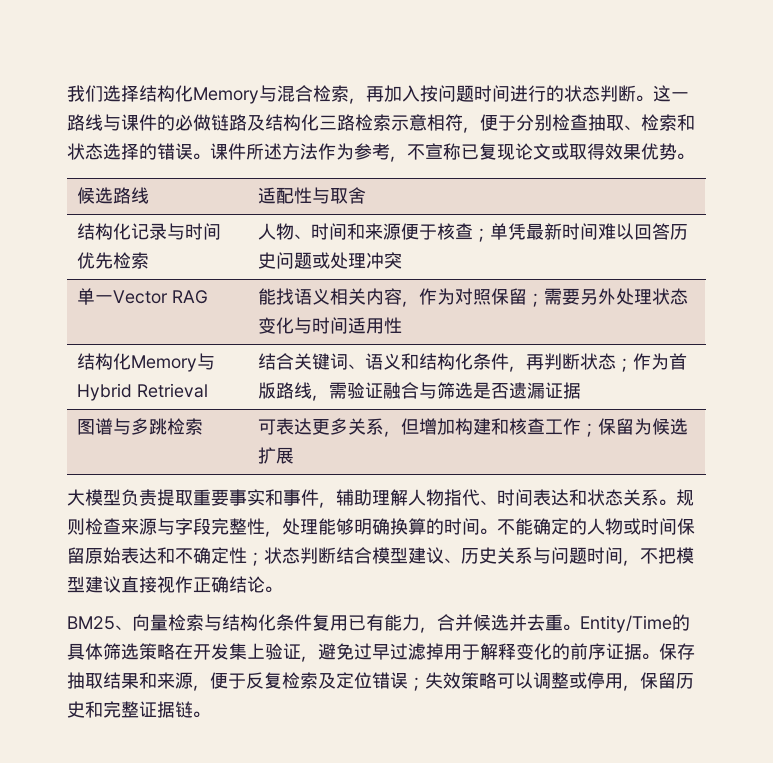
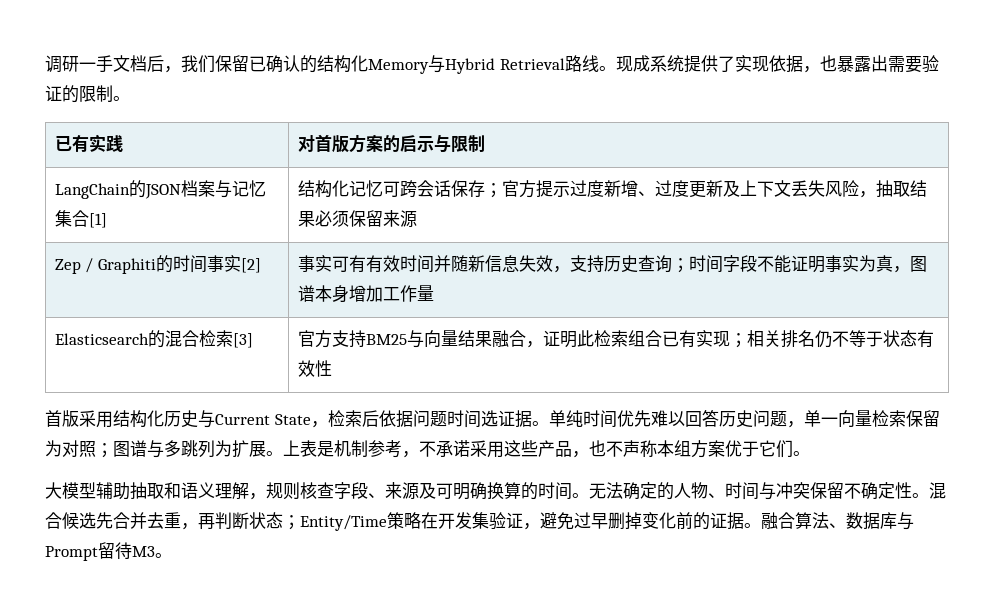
[67,85,689,104] [67,114,695,133] [67,143,694,162] [77,187,150,204] [258,187,367,204] [77,223,222,240] [77,252,150,269] [258,223,689,242] [258,252,403,269] [77,288,209,305] [258,288,689,307] [258,317,403,334] [77,353,216,372] [77,383,209,401] [258,353,688,372] [258,382,582,401] [77,418,204,435] [258,418,689,437] [258,447,295,464] [67,489,694,508] [67,518,354,537] 我们选择结构化Memory与混合检索，再加入按问题时间进行的状态判断。这一路线与课件的必做链路及结构化三路检索示意相符，便于分别检查抽取、检索和状态选择的错误。课件所述方法作为参考，不宣称已复现论文或取得效果优势。 // 候选路线 | 适配性与取舍 // 结构化记录与时间优先检索 | 人物、时间和来源便于核查；单凭最新时间难以回答历史问题或处理冲突 // 单一Vector RAG | 能找语义相关内容，作为对照保留；需要另外处理状态变化与时间适用性 // 结构化Memory与Hybrid Retrieval | 结合关键词、语义和结构化条件，再判断状态；作为首版路线，需验证融合与筛选是否遗漏证据 // 图谱与多跳检索 | 可表达更多关系，但增加构建和核查工作；保留为候选扩展 // 大模型负责提取重要事实和事件，辅助理解人物指代、时间表达和状态关系。规则检查来源与字段完整性，处理能够 -> [45,55,939,74] [45,85,130,103] [54,134,123,152] [297,134,485,153] [54,180,266,199] [54,210,107,228] [297,180,927,198] [297,210,417,228] [54,255,261,274] [297,255,927,273] [297,285,434,303] [54,330,253,348] [297,330,934,348] [297,360,332,377] [45,409,940,428] [45,440,810,458] [45,482,453,500] 调研一手文档后，我们保留已确认的结构化Memory与Hybrid Retrieval路线。现成系统提供了实现依据，也暴露出需要验证的限制。 // 已有实践 | 对首版方案的启示与限制 // LangChain的JSON档案与记忆集合[1] | 结构化记忆可跨会话保存；官方提示过度新增、过度更新及上下文丢失风险，抽取结果必须保留来源 // Zep / Graphiti的时间事实[2] | 事实可有有效时间并随新信息失效，支持历史查询；时间字段不能证明事实为真，图谱本身增加工作量 // Elasticsearch的混合检索[3] | 官方支持BM25与向量结果融合，证明此检索组合已有实现；相关排名仍不等于状态有效性 // 首版采用结构化历史与Current State，检索后依据问题时间选证据。单纯时间优先难以回答历史问题，单一向量检索保留为对照；图谱与多跳列为扩展。上表是机制参考，不承诺采用这些产品，也不声称本组方案优于它们。 // 大模型辅助抽取和语义理解，规则核查字段、来源及可
[497,518,533,535] 不能 -> [589,482,623,499] 无法
[623,518,695,535] [67,547,694,566] [67,576,282,593] [67,614,690,633] [67,643,139,660] 或时间保留原始表达和不确定性；状态判断结合模型建议、历史关系与问题时间，不把模型建议直接视作正确结论。 // BM25、向量检索与结构化条件复用已有能力，合并候选并去重。Entity/Time的具体筛选 -> [708,482,946,500] [45,512,387,531] 、时间与冲突保留不确定性。混合候选先合并去重，再判断状态；Entity/Time
[247,643,265,659] 上 -> (489, 520) none
[390,643,695,660] [67,672,694,691] [67,701,193,718] 过滤掉用于解释变化的前序证据。保存抽取结果和来源，便于反复检索及定位错误；失效策略可以调整或停用，保留历史和完整证据链 -> [608,512,914,530] [45,542,155,561] 删掉变化前的证据。融合算法、数据库与Prompt留待M3

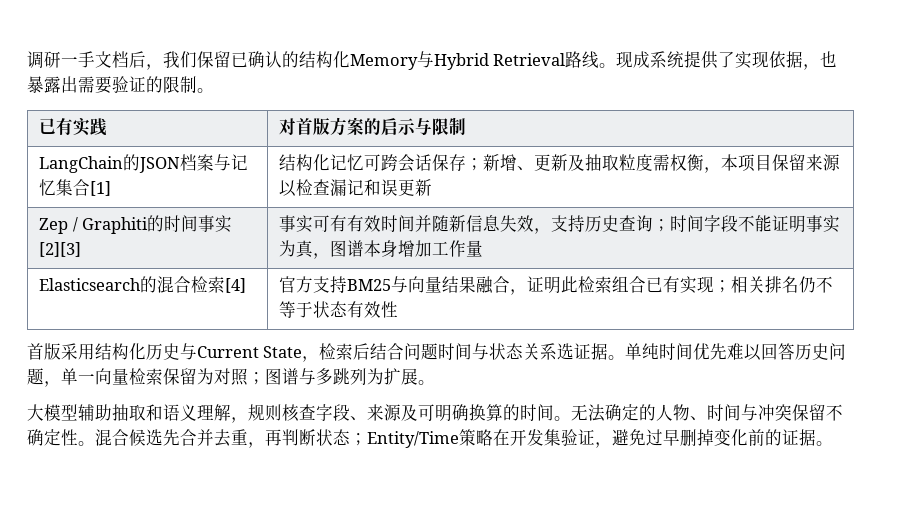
[501,180,927,198] [297,210,417,228] 官方提示过度新增、过度更新及上下文丢失风险，抽取结果必须保留来源 -> [483,154,841,173] [279,179,433,197] 新增、更新及抽取粒度需权衡，本项目保留来源以检查漏记和误更新
[240,258,261,273] [2] -> [39,242,82,257] [2][3]
[232,333,253,348] [3] -> [225,278,247,293] [4]
[378,410,413,428] 依据 -> [370,343,405,360] 结合
(481, 419) none -> [472,343,558,360] 与状态关系
[283,440,810,458] 上表是机制参考，不承诺采用这些产品，也不声称本组方案优于它们。 -> (435, 382) none
[761,512,914,530] [45,542,172,561] 融合算法、数据库与Prompt留待M3。 -> (833, 443) none

